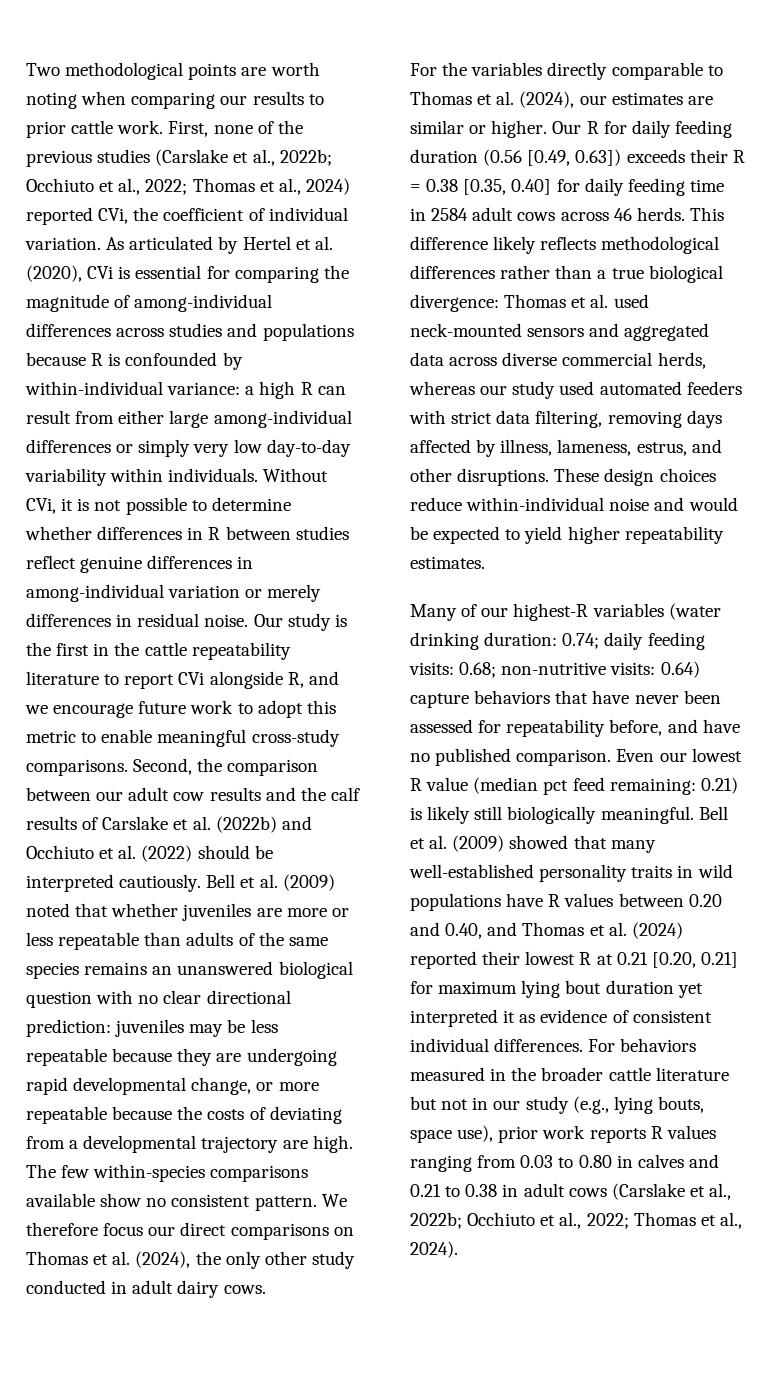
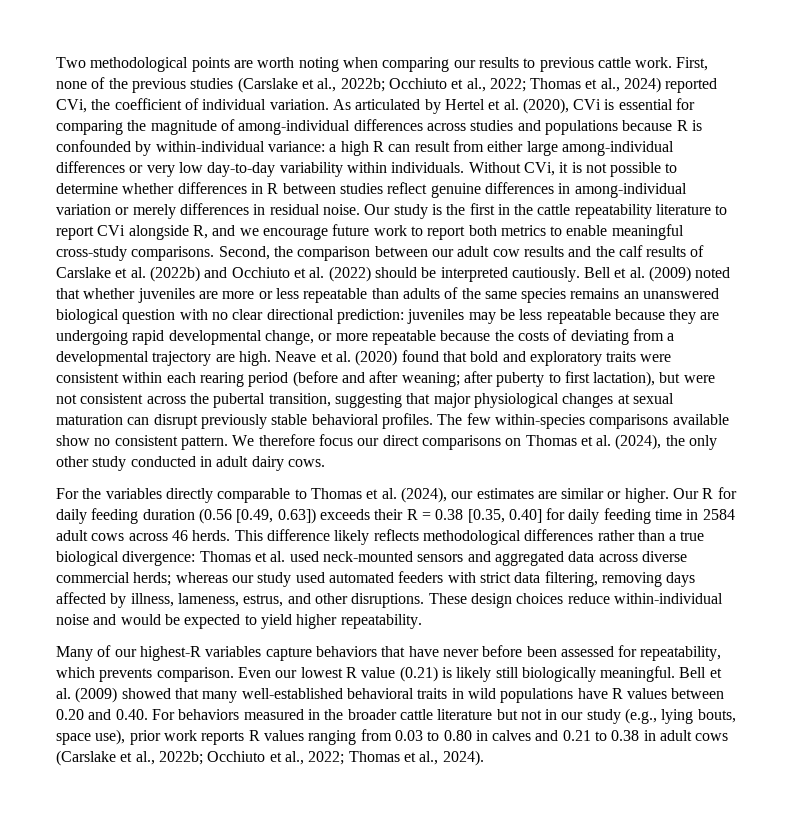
[26,121,66,138] prior -> [539,57,594,72] previous
[138,439,191,457] simply -> (144, 169) none
[257,700,336,718] [26,730,76,743] adopt this metric -> [427,225,546,240] report both metrics
(353, 1144) none -> [275,350,672,366] [56,371,715,387] [56,393,674,408] [56,413,433,429] Neave et al. (2020) found that bold and exploratory traits were consistent within each rearing period (before and after weaning; after puberty to first lactation), but were not consistent across the pubertal transition, suggesting that major physiological changes at sexual maturation can disrupt previously stable behavioral profiles.
[657,352,706,369] herds, -> [133,572,172,586] herds;
[624,526,724,544] [410,556,485,569] repeatability estimates. -> [340,614,422,629] repeatability.
[668,603,721,620] [410,632,705,650] [409,661,700,678] (water drinking duration: 0.74; daily feeding visits: 0.68; non-nutritive visits: 0.64) -> (262, 651) none
(679, 699) none -> [482,645,523,657] before
[506,719,740,737] [410,748,512,766] repeatability before, and have no published -> [640,646,722,661] [56,667,153,682] repeatability, which prevents
[473,777,738,795] (median pct feed remaining: 0.21) -> [399,666,438,682] (0.21)
[539,864,628,882] personality -> [346,688,414,699] behavioral
[445,922,683,939] [410,951,738,969] [410,980,703,998] [410,1009,712,1027] [410,1038,584,1052] 0.40, and Thomas et al. (2024) reported their lowest R at 0.21 [0.20, 0.21] for maximum lying bout duration yet interpreted it as evidence of consistent individual differences. -> [115,709,148,720] 0.40.

